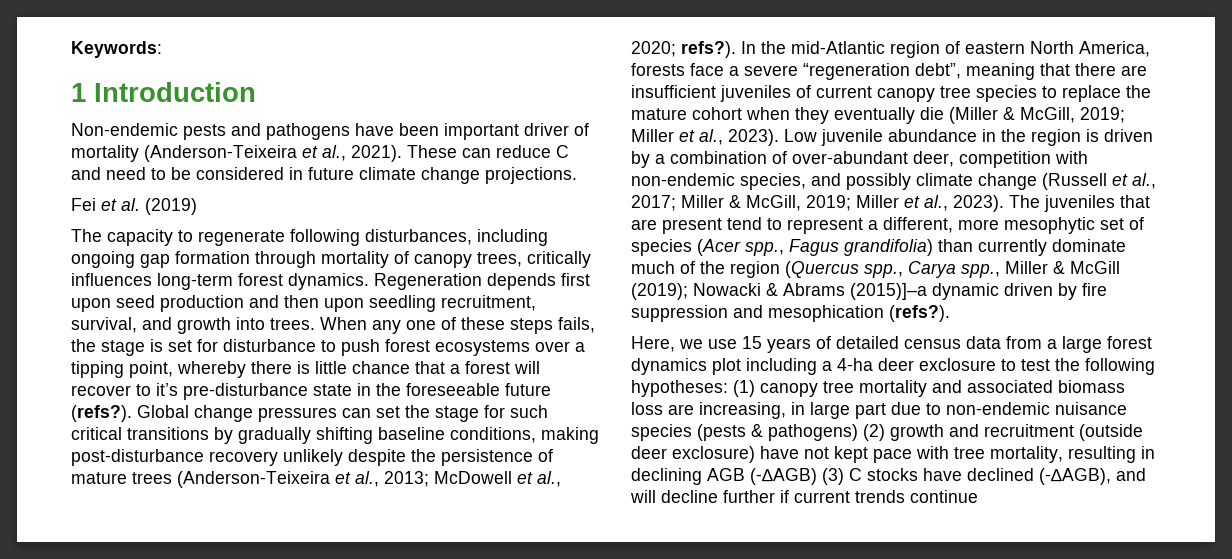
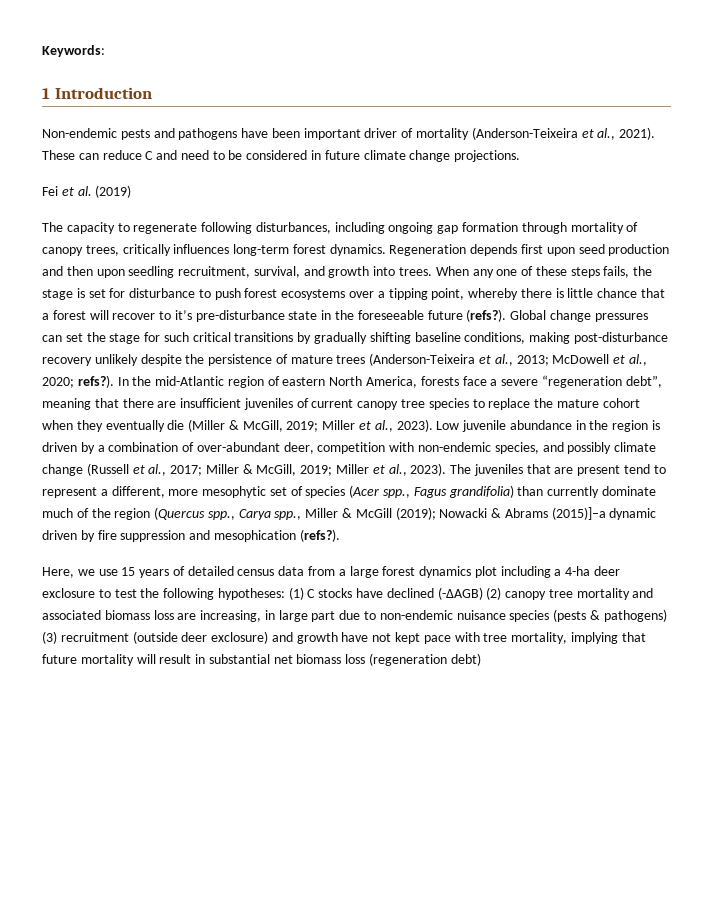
(755, 388) none -> [307,587,502,600] C stocks have declined (-∆AGB) (2)
[863,424,979,441] (2) growth and -> [42,631,57,644] (3)
(755, 454) none -> [271,632,338,644] and growth
[1068,446,1155,463] [631,468,1146,485] [630,490,978,503] resulting in declining AGB (-∆AGB) (3) C stocks have declined (-∆AGB), and will decline further if current trends continue -> [570,632,646,644] [42,653,481,666] implying that future mortality will result in substantial net biomass loss (regeneration debt)

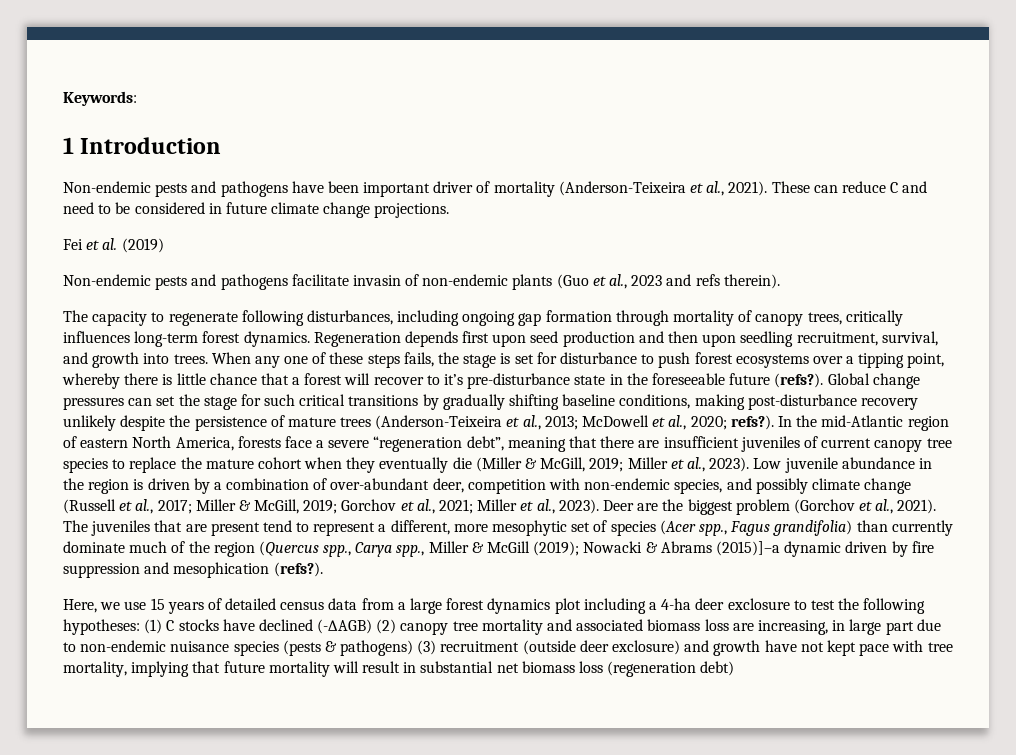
(132, 191) none -> [63,274,780,290] // Non-endemic pests and pathogens facilitate invasin of non-endemic plants (Guo et al., 2023 and refs therein).
[336,463,447,476] Miller et al., 2023). -> [341,499,937,515] Gorchov et al., 2021; Miller et al., 2023). Deer are the biggest problem (Gorchov et al., 2021).

